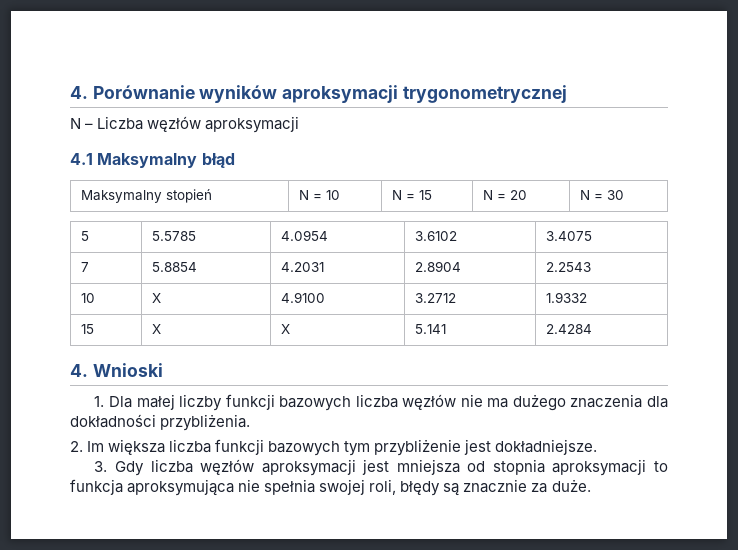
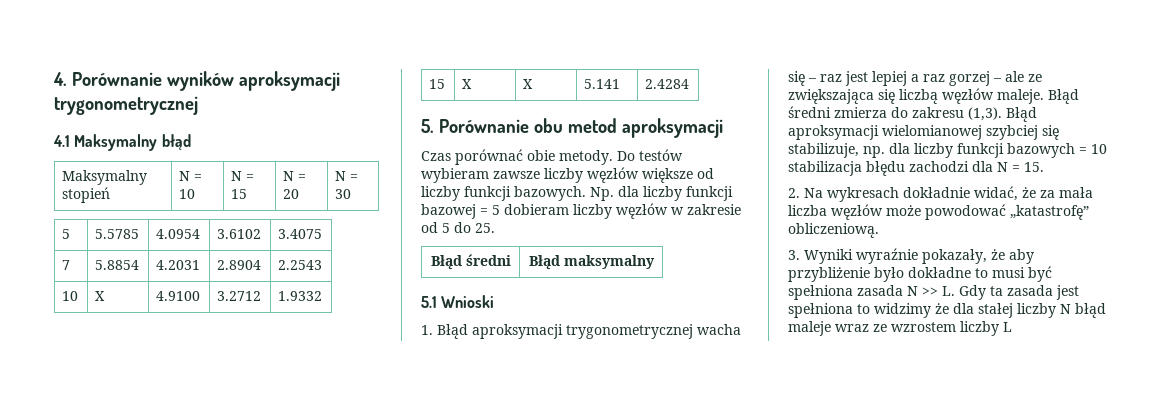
[70,116,300,133] // N – Liczba węzłów aproksymacji -> (198, 105) none
[70,363,163,377] [94,394,668,411] [70,414,251,431] [70,439,598,456] [94,459,668,476] [70,479,591,496] 4. Wnioski // 1. Dla małej liczby funkcji bazowych liczba węzłów nie ma dużego znaczenia dla dokładności przybliżenia. // 2. Im większa liczba funkcji bazowych tym przybliżenie jest dokładniejsze. // 3. Gdy liczba węzłów aproksymacji jest mniejsza od stopnia aproksymacji to funkcja aproksymująca nie spełnia swojej roli, błędy są znacznie za duże. -> [421,118,723,138] [421,149,683,165] [421,167,714,183] [421,186,733,201] [421,203,741,219] [421,222,495,233] [430,254,511,270] [528,255,655,270] [421,295,495,308] [421,324,741,339] [788,71,1042,86] [788,88,1079,104] [788,106,1037,122] [788,125,1059,140] [788,143,1107,158] [788,161,1044,176] [788,186,1093,202] [788,204,1089,220] [788,223,879,238] [788,248,1034,264] [788,266,1052,282] [788,285,1079,300] [788,303,1106,318] [788,321,1012,336] 5. Porównanie obu metod aproksymacji // Czas porównać obie metody. Do testów wybieram zawsze liczby węzłów większe od liczby funkcji bazowych. Np. dla liczby funkcji bazowej = 5 dobieram liczby węzłów w zakresie od 5 do 25. // Błąd średni | Błąd maksymalny // 5.1 Wnioski // 1. Błąd aproksymacji trygonometrycznej wacha się – raz jest lepiej a raz gorzej – ale ze zwiększająca się liczbą węzłów maleje. Błąd średni zmierza do zakresu (1,3). Błąd aproksymacji wielomianowej szybciej się stabilizuje, np. dla liczby funkcji bazowych = 10 stabilizacja błędu zachodzi dla N = 15. // 2. Na wykresach dokładnie widać, że za mała liczba węzłów może powodować „katastrofę” obliczeniową. // 3. Wyniki wyraźnie pokazały, że aby przybliżenie było dokładne to musi być spełniona zasada N >> L. Gdy ta zasada jest spełniona to widzimy że dla stałej liczby N błąd maleje wraz ze wzrostem liczby L

